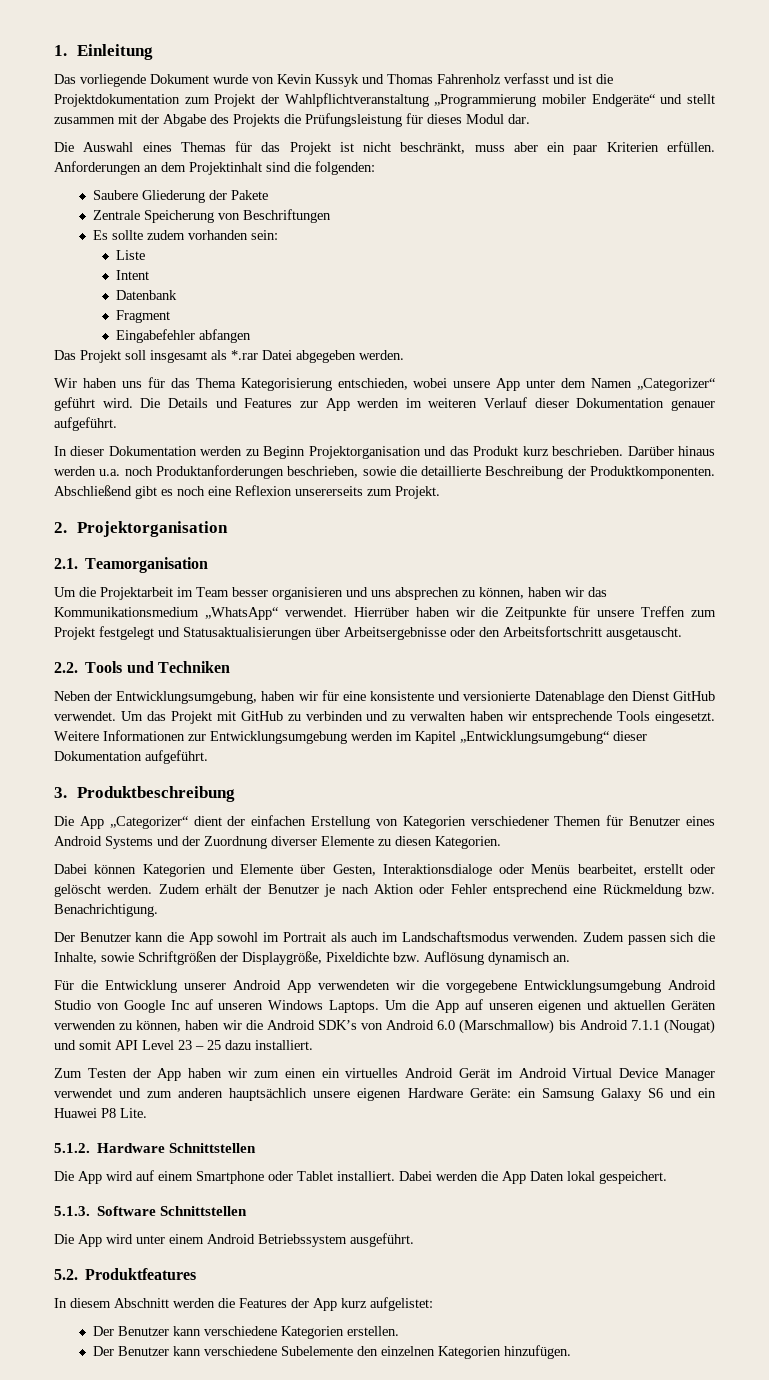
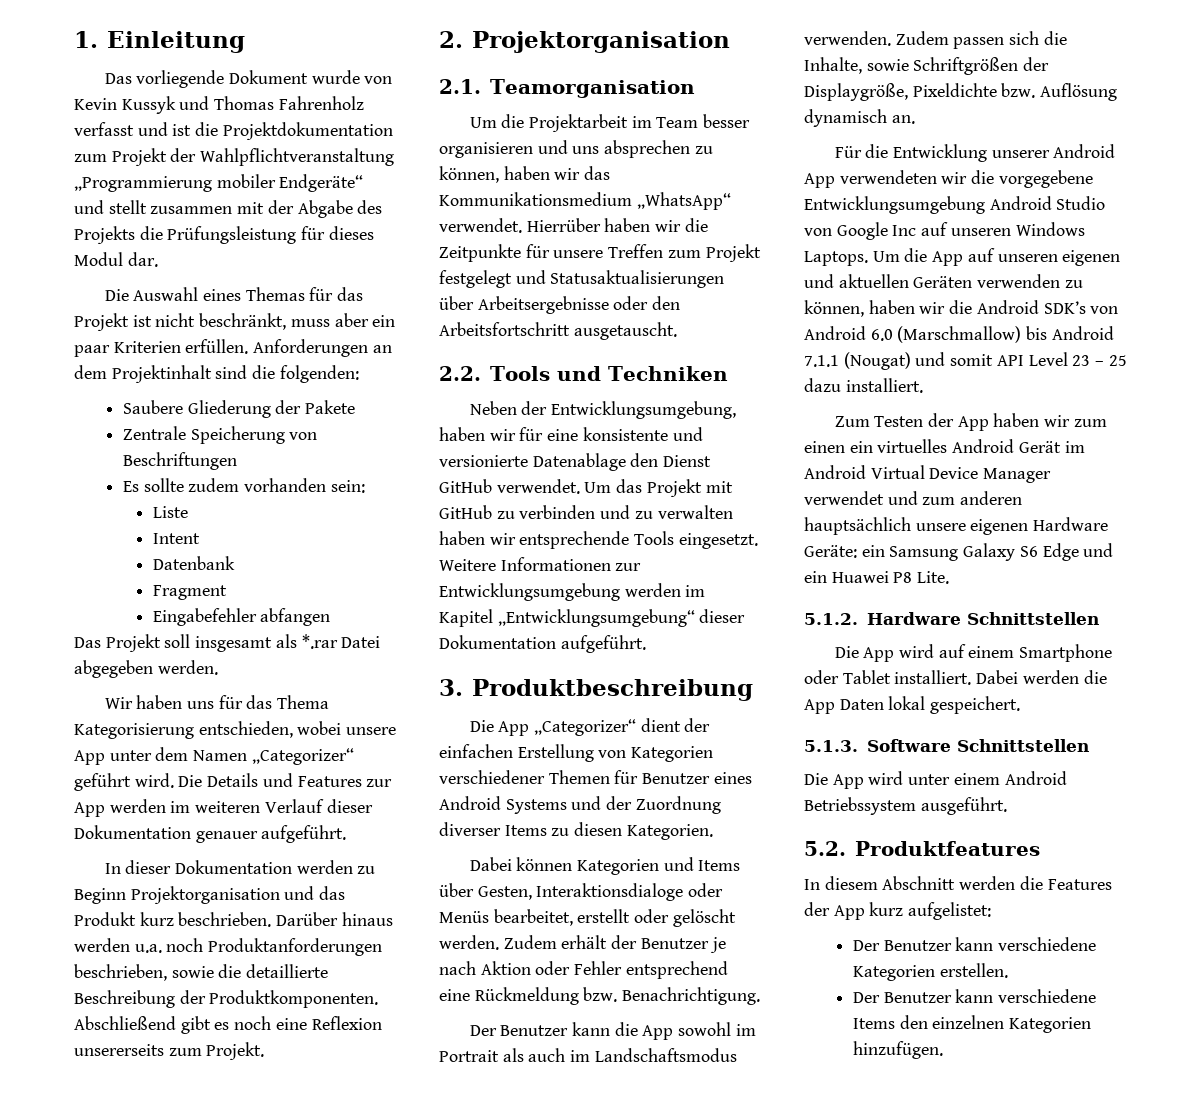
[321,836,374,846] Elemente -> [504,825,547,836] Items
[240,864,293,874] Elemente -> [698,860,741,871] Items
(663, 1093) none -> [1042,543,1079,561] Edge
[281,1346,354,1356] Subelemente -> [852,1018,895,1029] Items

